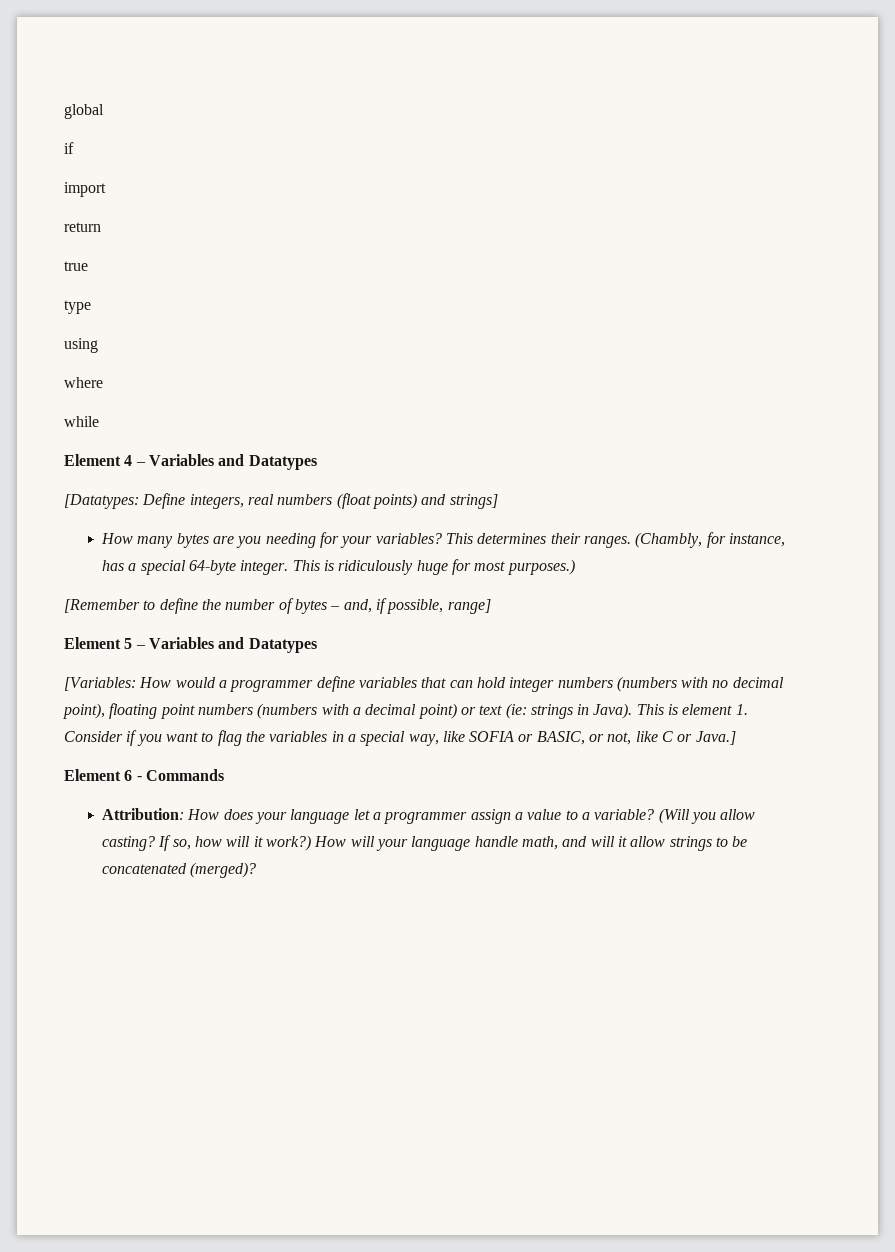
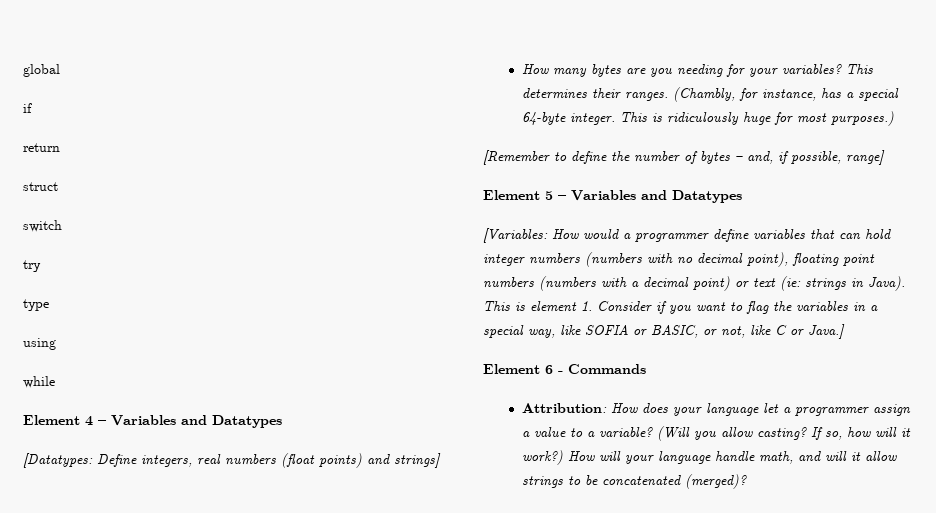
[64,182,106,197] // import -> (32, 108) none
[64,261,88,271] true -> [23,182,58,191] [23,220,62,232] [23,260,41,272] struct // switch // try
[64,377,103,388] // where -> (56, 344) none

